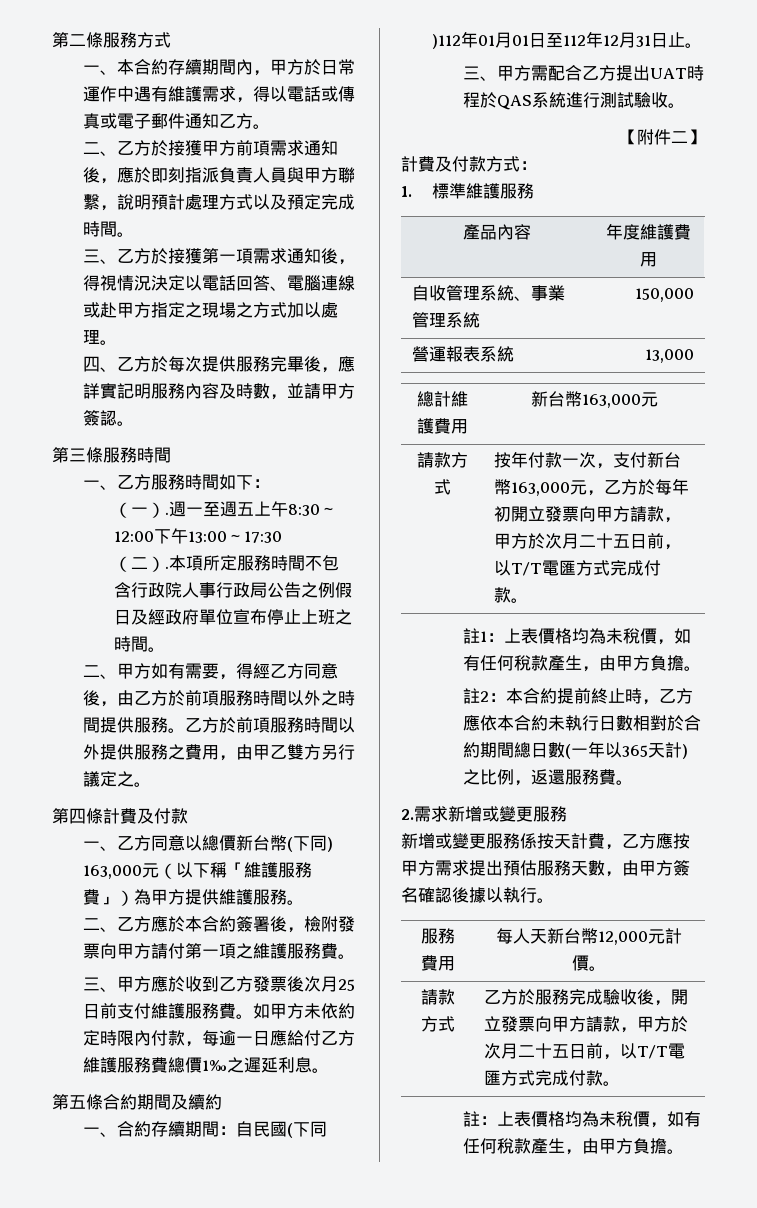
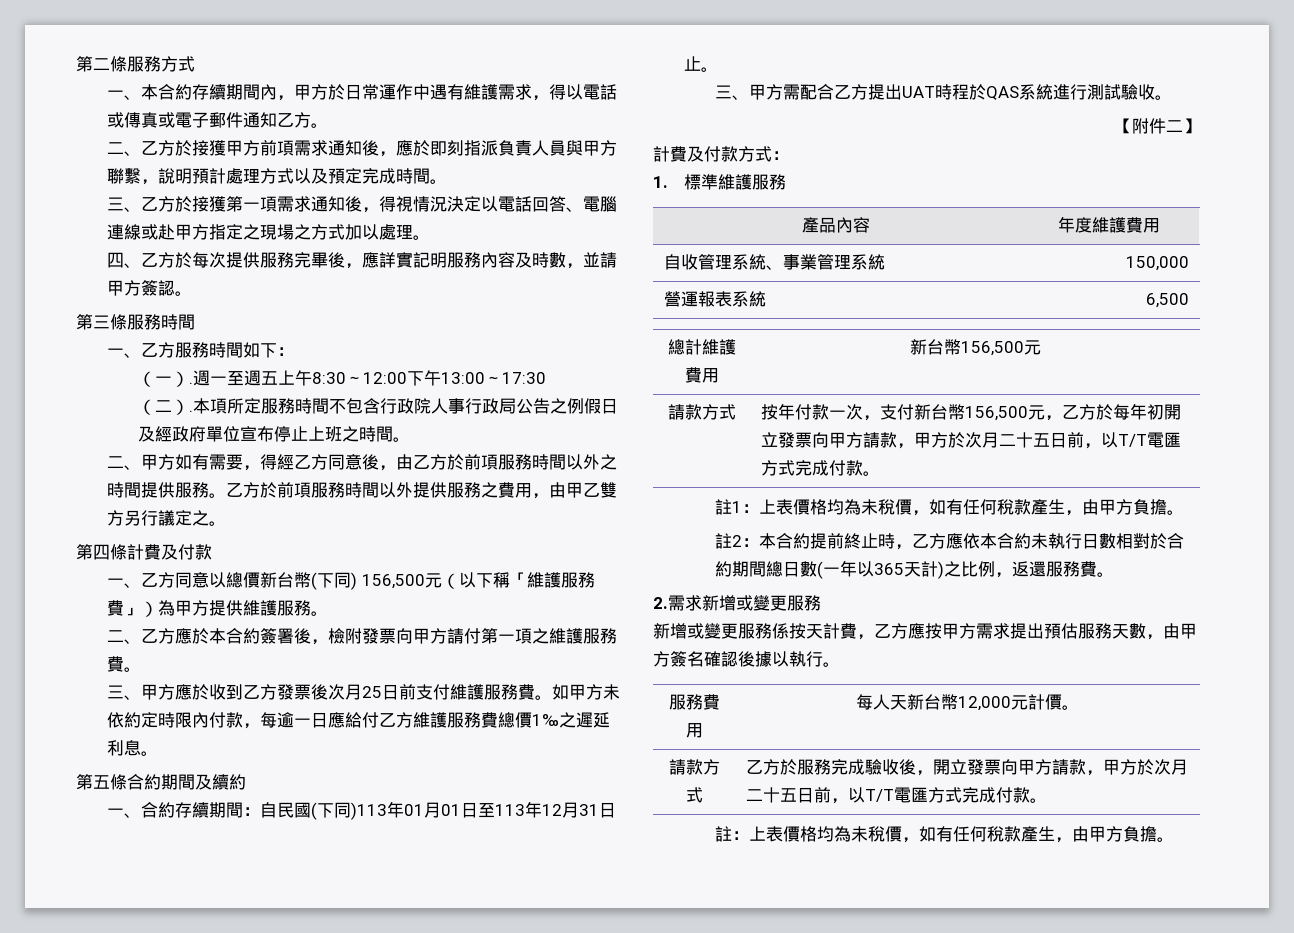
[83,865,143,879] 163,000 -> [361,574,425,589] 156,500
[432,34,462,49] )112 -> [351,802,388,820] )113
[563,35,587,46] 112 -> [495,804,526,816] 113
[644,349,694,363] 13,000 -> [1146,293,1190,308] 6,500
[581,394,641,408] 163,000 -> [960,341,1024,356] 156,500
[511,482,571,496] 163,000 -> [964,406,1028,421] 156,500

